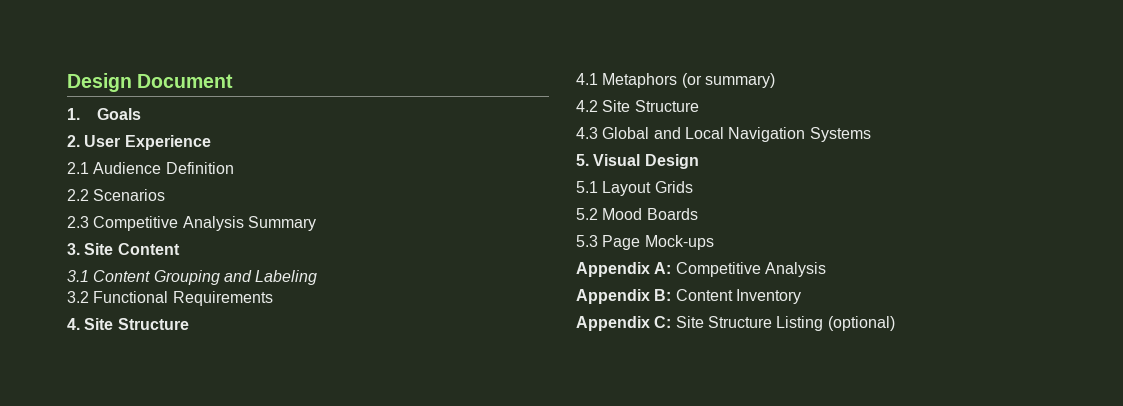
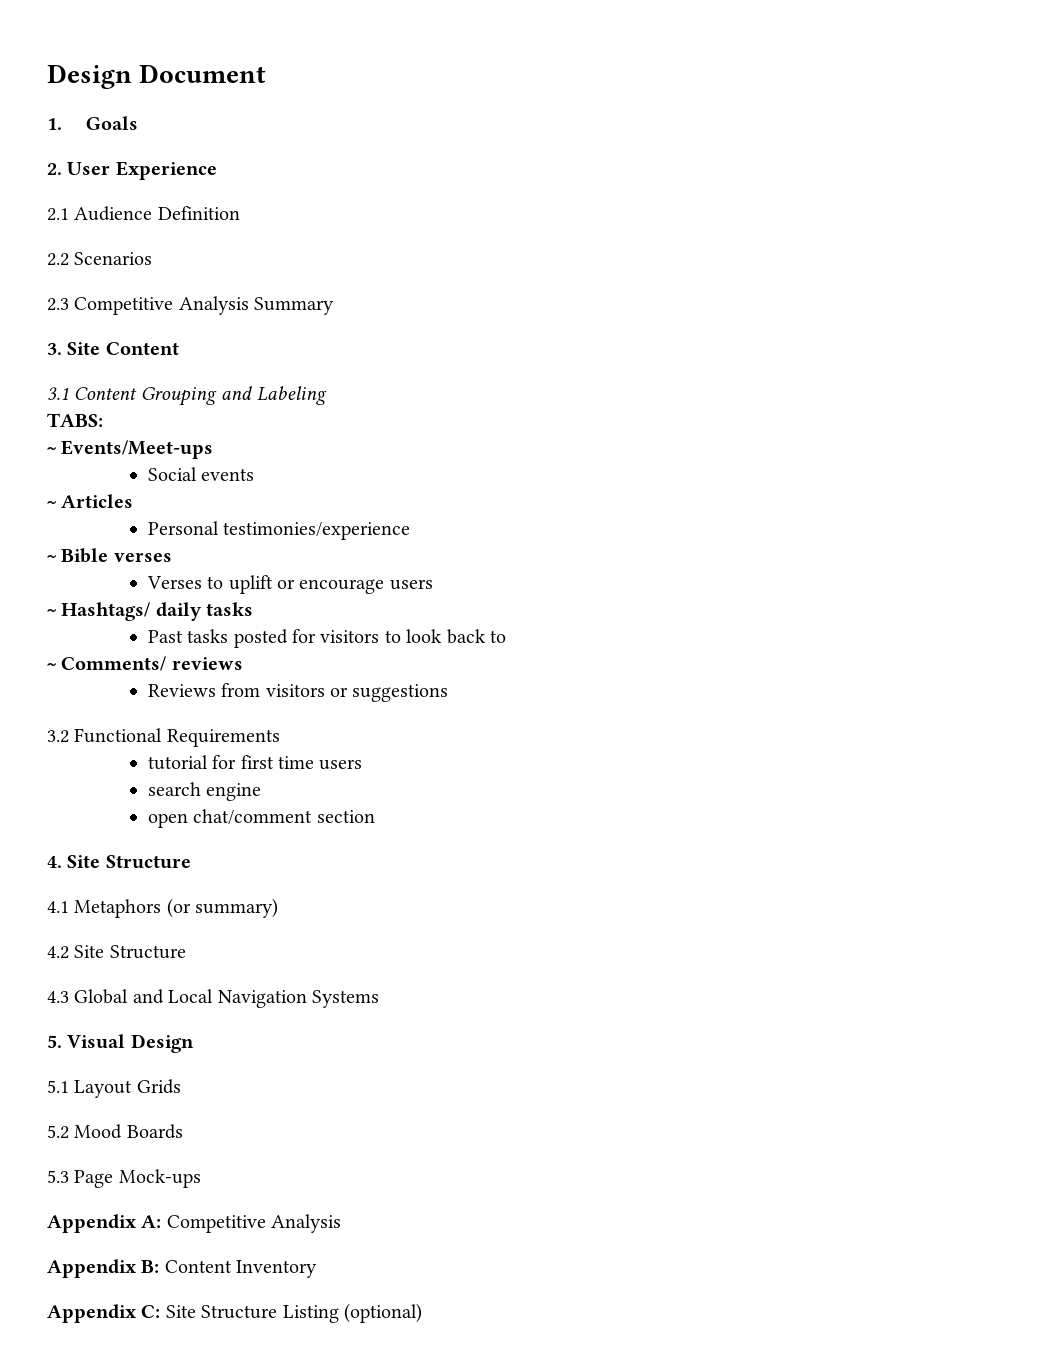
[67,291,273,306] 3.2 Functional Requirements -> [47,413,103,427] [47,440,214,459] [147,467,255,481] [47,494,134,508] [147,521,411,540] [47,548,172,563] [146,575,433,594] [47,602,254,621] [147,629,507,648] [47,656,243,671] [147,683,449,702] [47,728,280,747] [147,755,363,770] [147,782,262,801] [147,809,375,828] TABS: // ~ Events/Meet-ups // Social events // ~ Articles // Personal testimonies/experience // ~ Bible verses // Verses to uplift or encourage users // ~ Hashtags/ daily tasks // Past tasks posted for visitors to look back to // ~ Comments/ reviews // Reviews from visitors or suggestions // 3.2 Functional Requirements // tutorial for first time users // search engine // open chat/comment section

